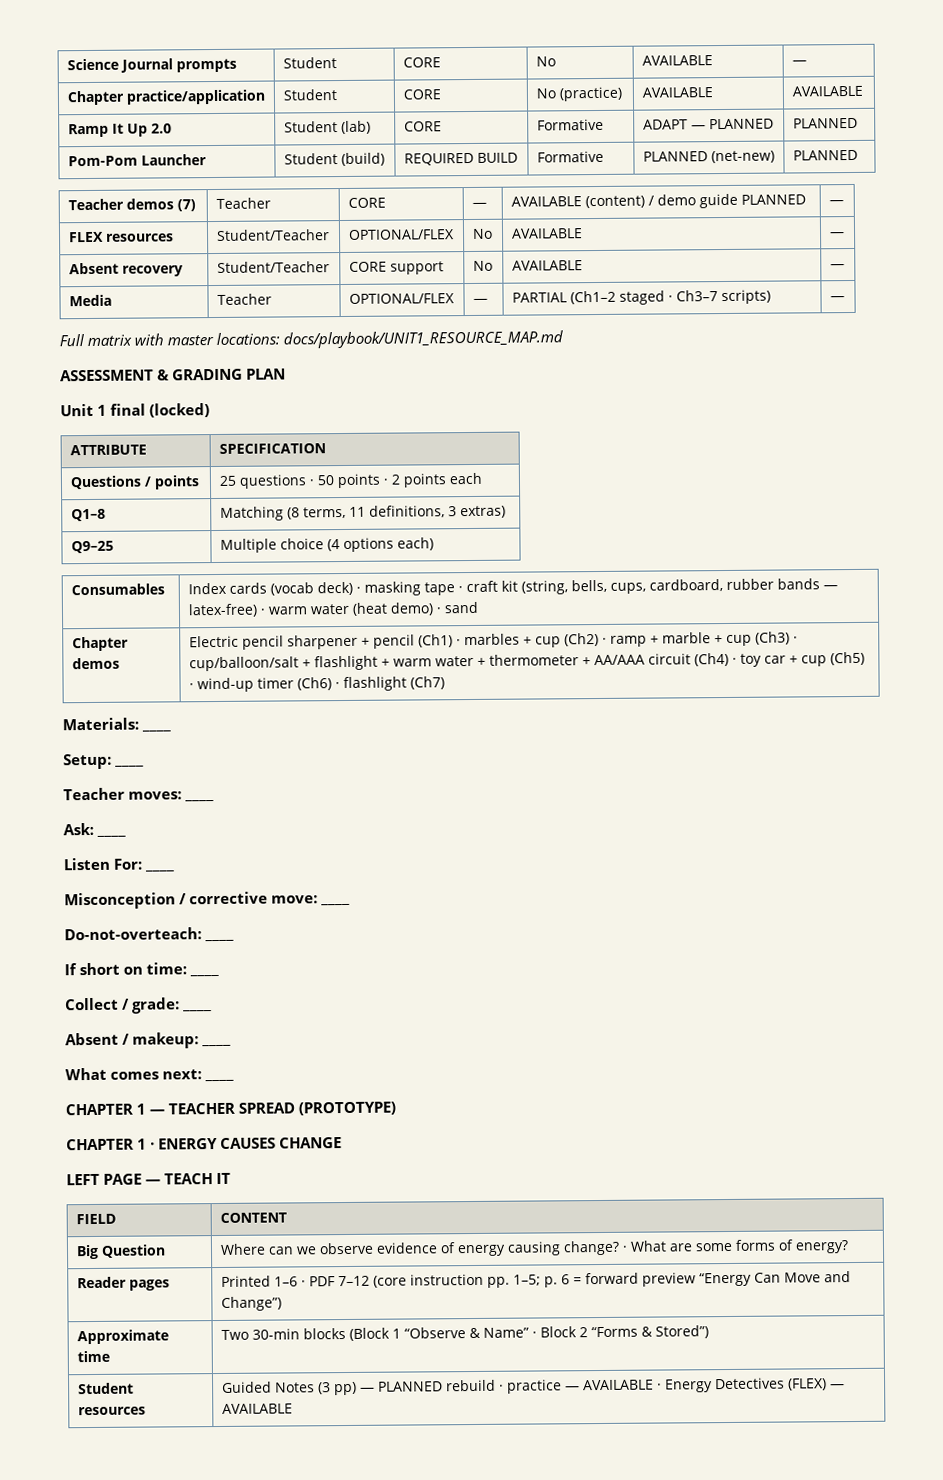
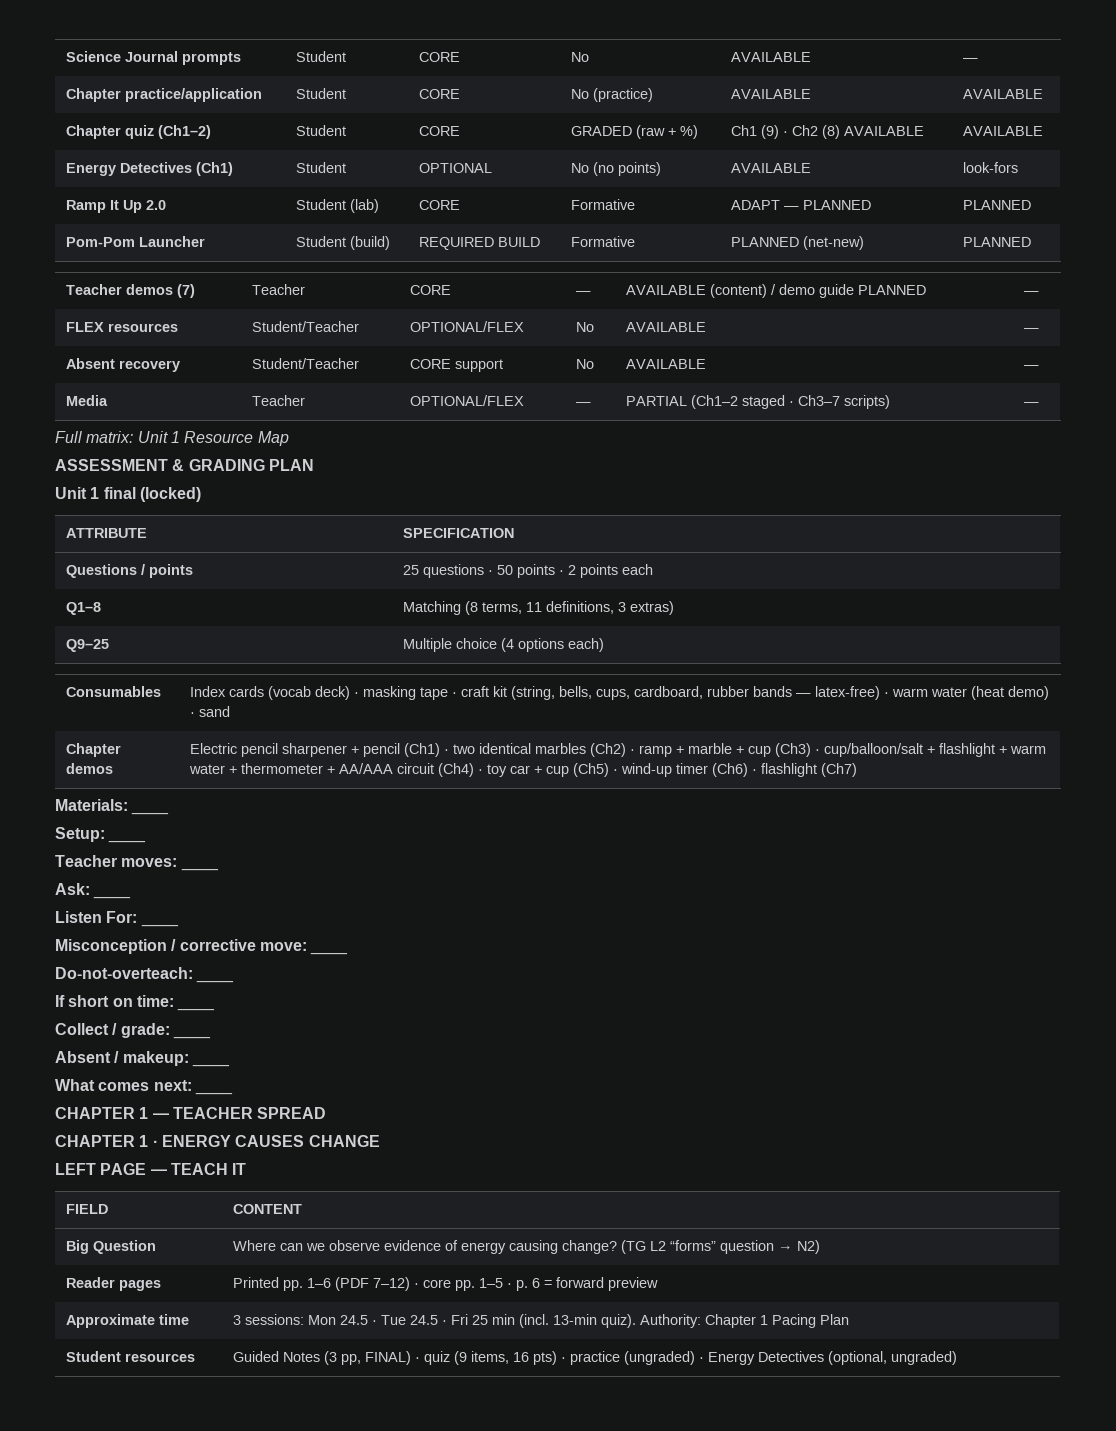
(863, 91) none -> [66,125,212,139] [296,125,347,136] [419,126,461,136] [571,125,699,139] [731,125,925,139] [963,126,1044,136] [66,162,234,176] [296,162,347,173] [419,163,493,173] [571,162,662,176] [731,163,812,173] [963,162,1019,173] // Chapter quiz (Ch1–2) | Student | CORE | GRADED (raw + %) | Ch1 (9) · Ch2 (8) AVAILABLE | AVAILABLE // Energy Detectives (Ch1) | Student | OPTIONAL | No (no points) | AVAILABLE | look-fors
[87,330,564,349] matrix with master locations: docs/playbook/UNIT1_RESOURCE_MAP.md -> [86,431,289,446] matrix: Unit 1 Resource Map
[463,633,561,648] marbles + cup -> [453,743,587,754] two identical marbles
[298,1101,397,1116] (PROTOTYPE) -> (327, 1113) none
[621,1239,849,1254] [76,1276,170,1291] [220,1273,541,1288] · What are some forms of energy? // Reader pages | Printed 1–6 · PDF 7–12 (core instruction pp. 1–5; -> [621,1240,821,1254] [66,1277,162,1291] [233,1277,513,1291] (TG L2 “forms” question → N2) // Reader pages | Printed pp. 1–6 (PDF 7–12) · core pp. 1–5 ·
[698,1271,851,1287] [220,1296,282,1311] [76,1329,169,1345] [76,1350,110,1363] [220,1325,709,1341] “Energy Can Move and Change”) // Approximate time | Two 30-min blocks (Block 1 “Observe & Name” · Block 2 “Forms & Stored”) -> [66,1314,190,1328] [233,1314,850,1328] // Approximate time | 3 sessions: Mon 24.5 · Tue 24.5 · Fri 25 min (incl. 13-min quiz). Authority: Chapter 1 Pacing Plan
[333,1377,845,1396] [221,1403,293,1414] pp) — PLANNED rebuild · practice — AVAILABLE · Energy Detectives (FLEX) — AVAILABLE -> [341,1351,958,1365] pp, FINAL) · quiz (9 items, 16 pts) · practice (ungraded) · Energy Detectives (optional, ungraded)

